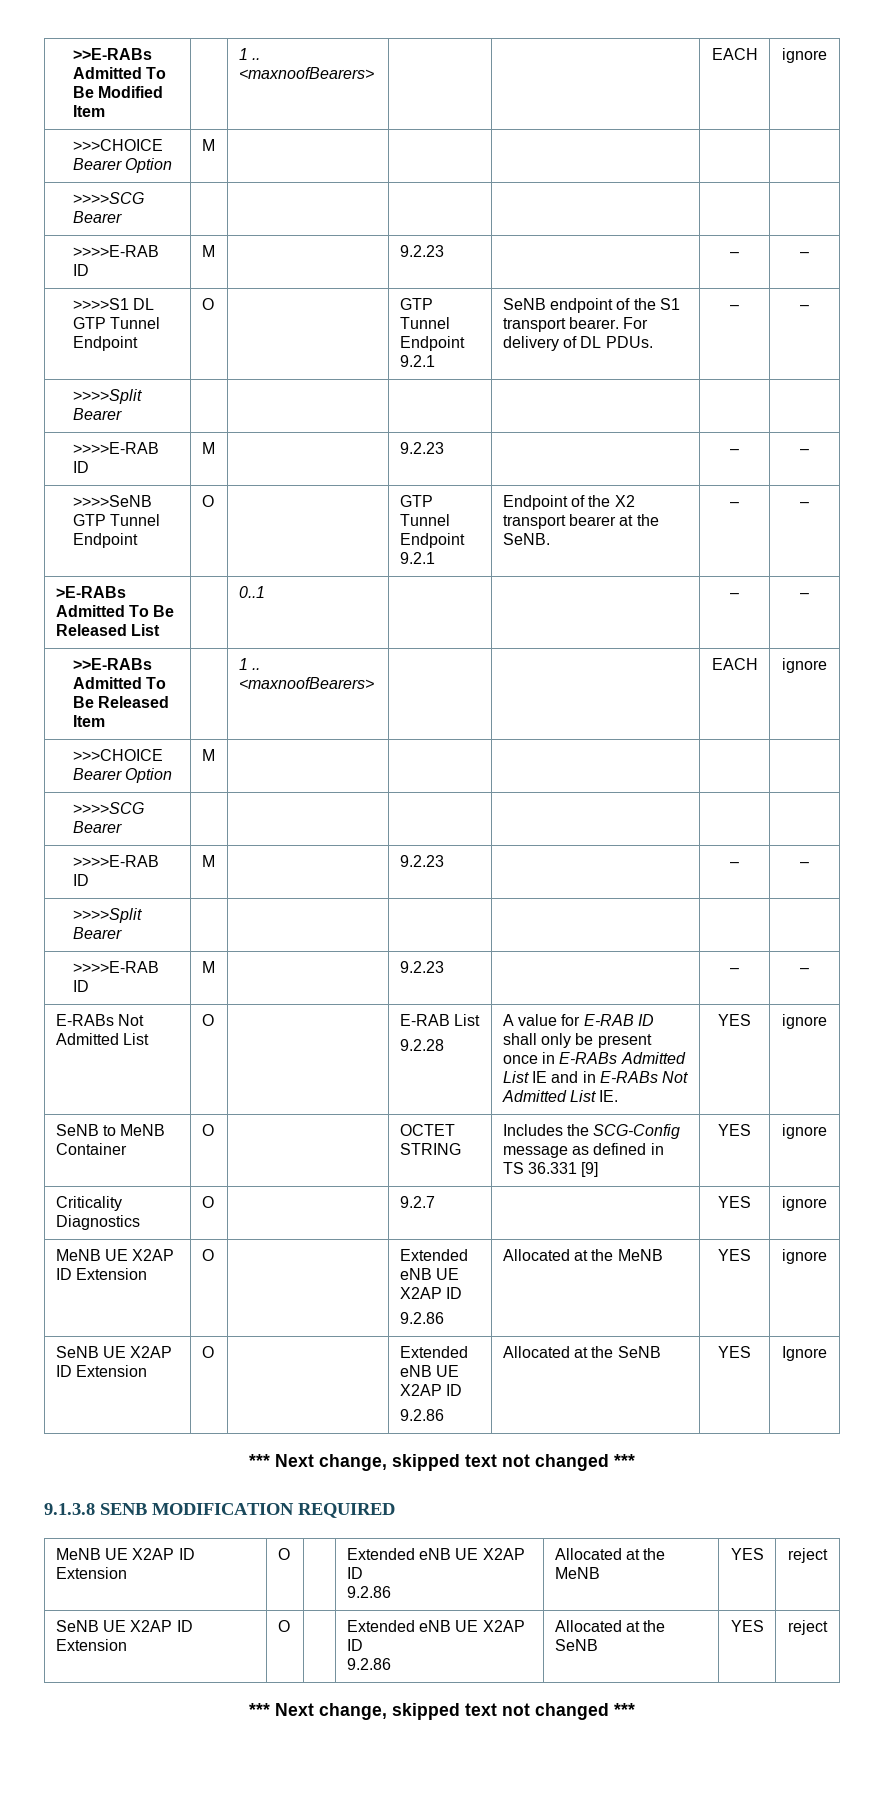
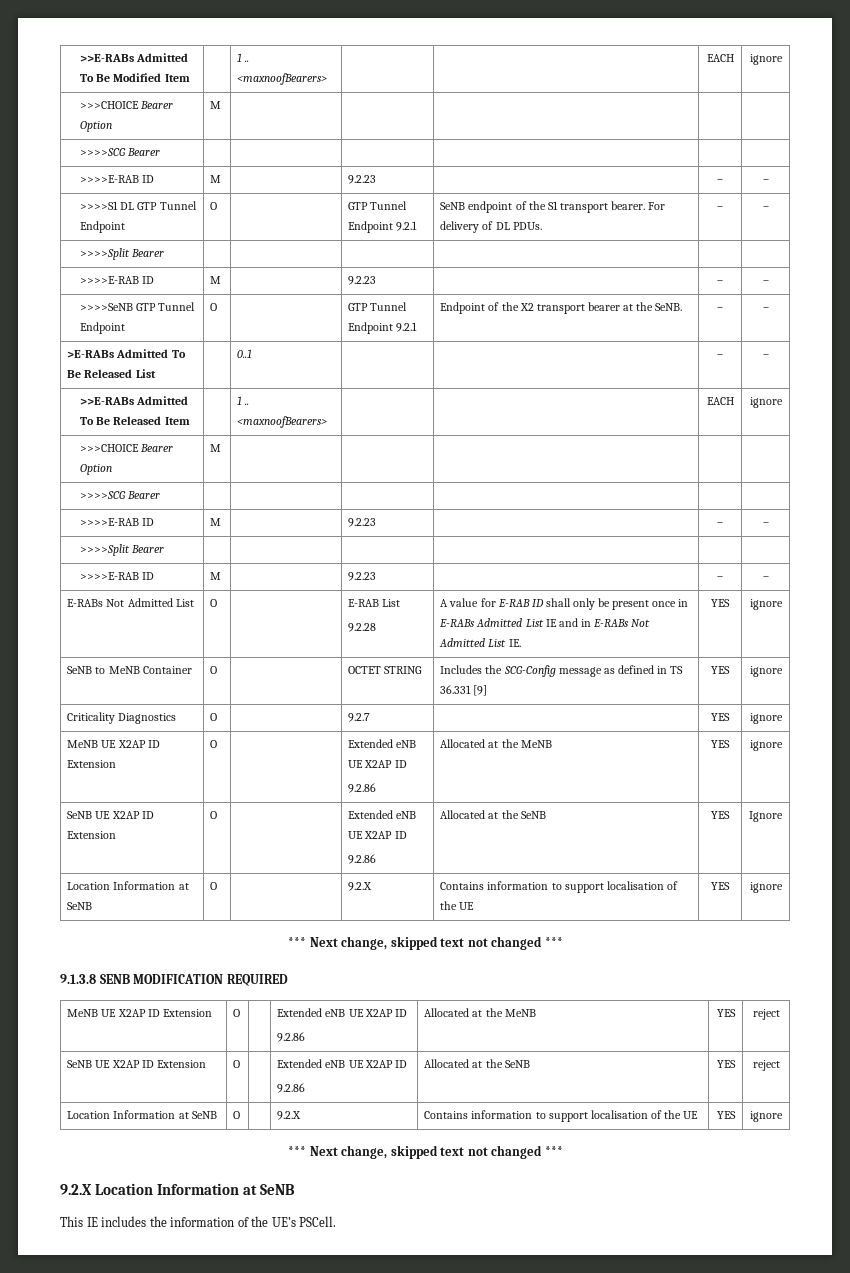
(827, 1353) none -> [67,881,189,890] [67,902,93,910] [210,882,218,890] [348,882,373,891] [440,881,678,893] [440,901,475,910] [711,882,730,890] [749,882,783,893] // Location Information at SeNB | O | | 9.2.X | Contains information to support localisation of the UE | YES | ignore
[249,1703,635,1720] // *** Next change, skipped text not changed *** -> [67,1110,217,1119] [233,1111,241,1119] [277,1111,302,1120] [424,1110,699,1122] [716,1111,736,1119] [750,1111,783,1122] [288,1145,563,1159] [60,1183,295,1195] [60,1216,337,1227] // Location Information at SeNB | O | | 9.2.X | Contains information to support localisation of the UE | YES | ignore // *** Next change, skipped text not changed *** // 9.2.X Location Information at SeNB // This IE includes the information of the UE’s PSCell.

